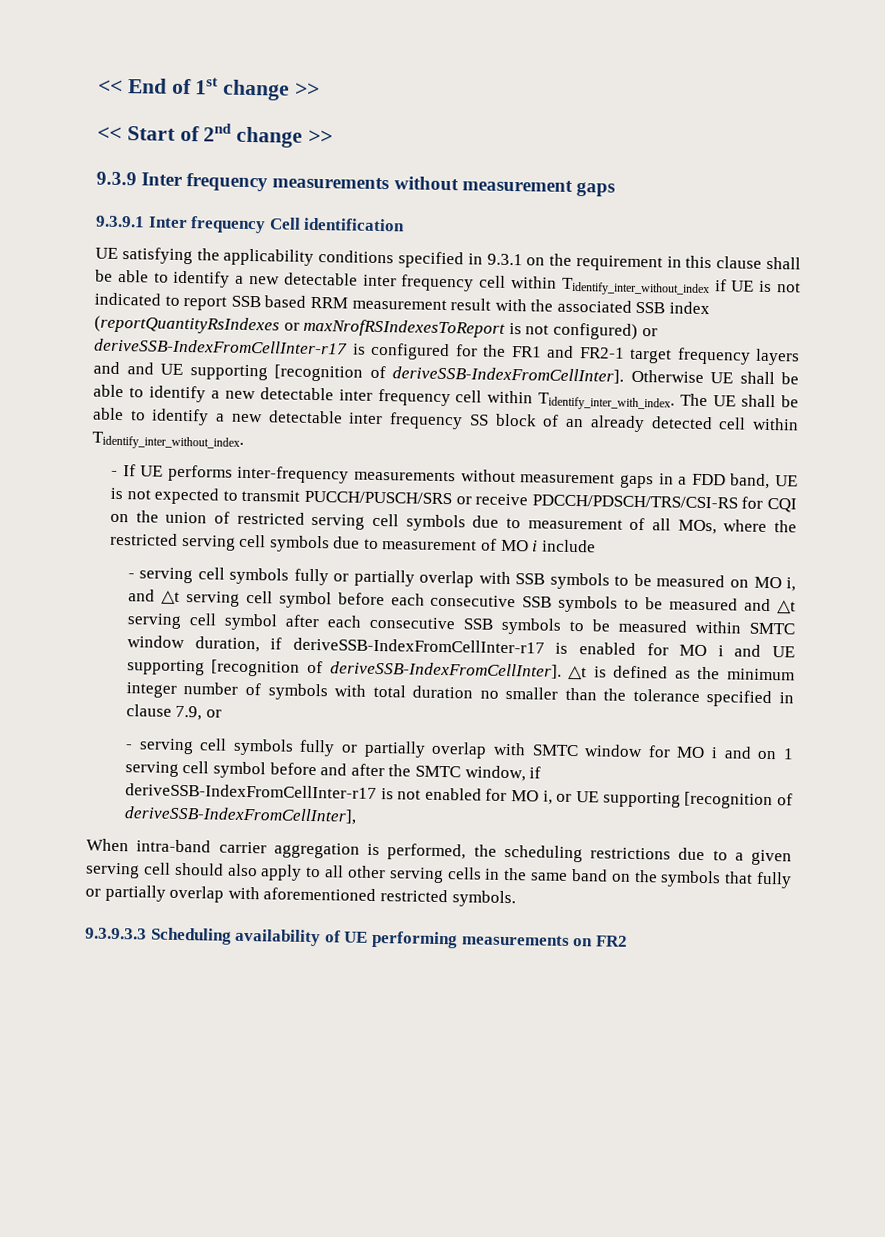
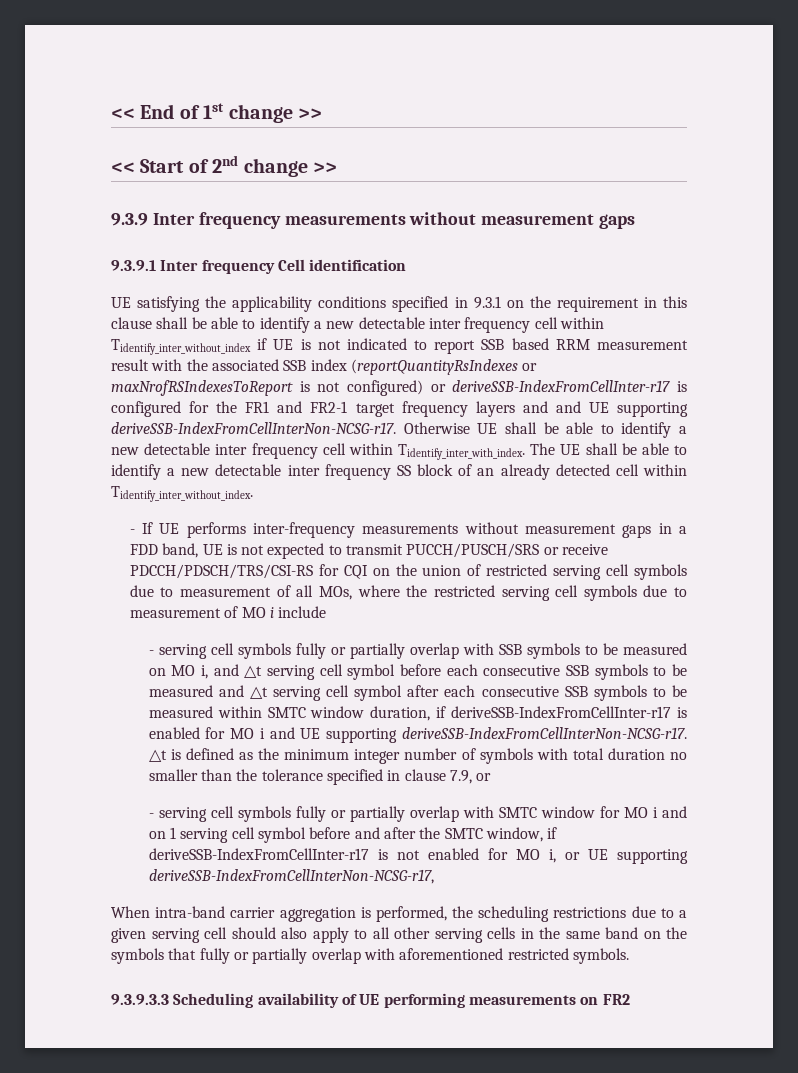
[274,364,624,384] [recognition of deriveSSB-IndexFromCellInter]. -> [111,422,396,434] deriveSSB-IndexFromCellInterNon-NCSG-r17.
[211,659,562,679] [recognition of deriveSSB-IndexFromCellInter]. -> [402,727,687,739] deriveSSB-IndexFromCellInterNon-NCSG-r17.
[684,791,793,810] [123,806,357,825] [recognition of deriveSSB-IndexFromCellInter], -> [148,869,434,884] deriveSSB-IndexFromCellInterNon-NCSG-r17,

